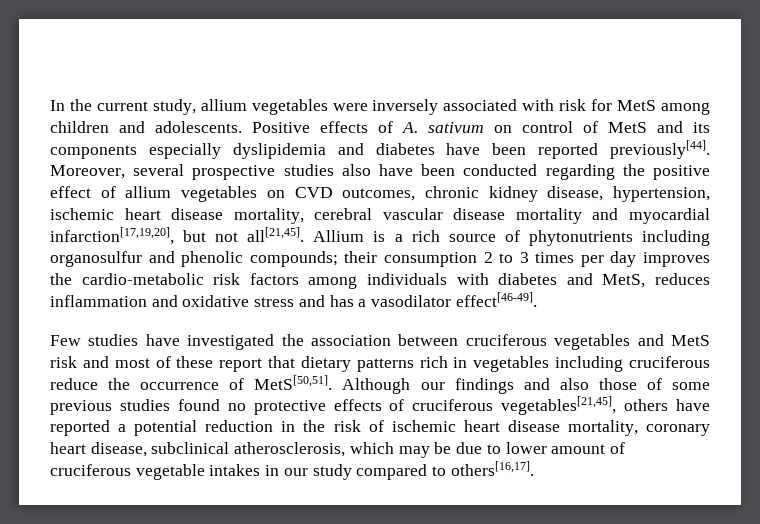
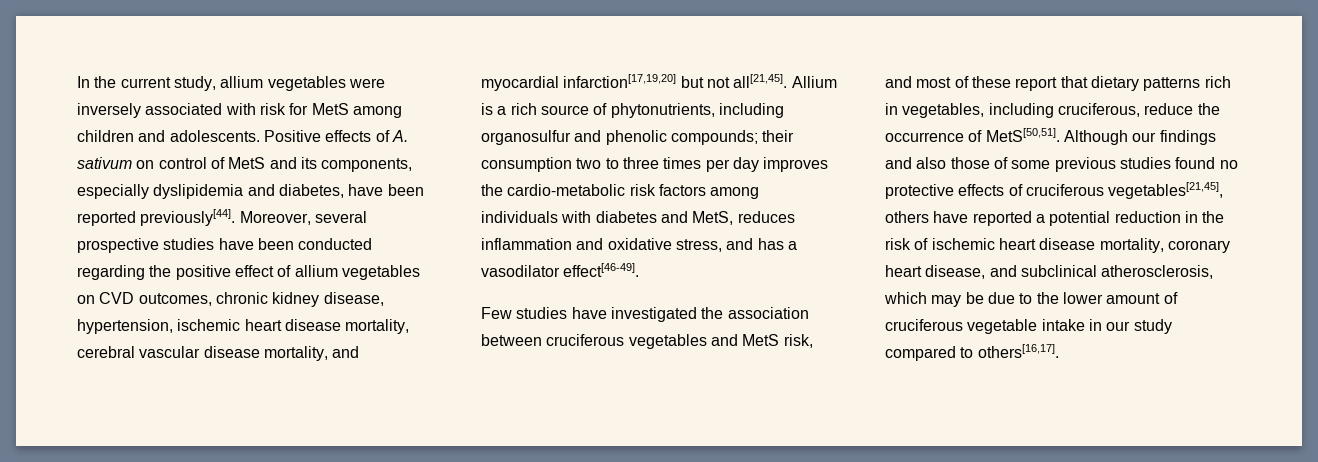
[50,145,137,159] components -> [321,158,413,172] components,
[375,143,435,155] diabetes -> [278,184,344,198] diabetes,
[341,164,371,176] also -> (215, 244) none
[515,208,582,224] mortality -> [263,346,328,361] mortality,
[50,227,174,245] infarction[17,19,20], -> [563,74,677,88] infarction[17,19,20]
[528,230,633,246] phytonutrients -> [610,103,715,118] phytonutrients,
[483,252,529,263] 2 to 3 -> [576,157,659,169] two to three
[254,297,295,307] stress -> [675,239,722,252] stress,
[50,356,77,368] risk -> [783,334,813,348] risk,
[473,356,710,372] vegetables including cruciferous -> [902,103,1140,118] vegetables, including cruciferous,
(147, 449) none -> [989,265,1017,277] and
(501, 449) none -> [1036,292,1059,304] the
[209,464,261,476] intakes -> [1041,319,1085,331] intake

